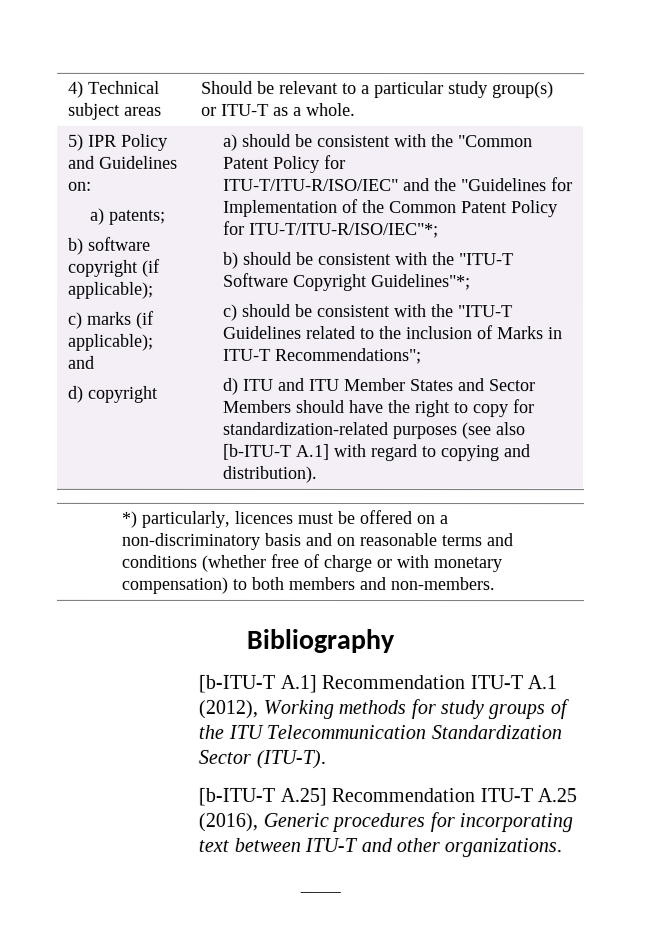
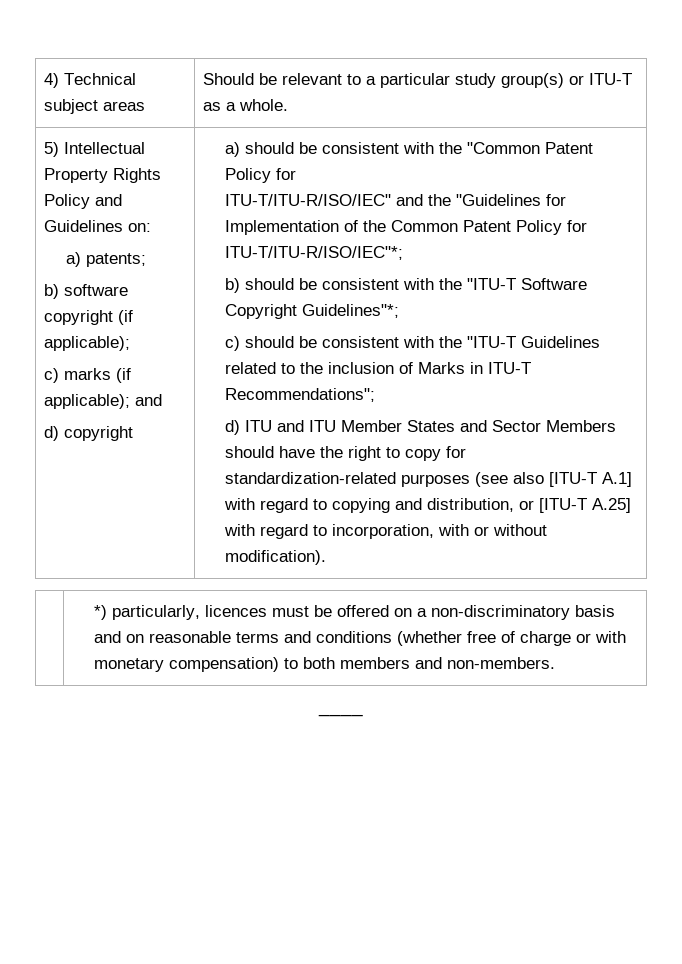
[88,134,118,147] IPR -> [64,142,146,154] [44,168,162,183] Intellectual Property Rights
[222,443,292,460] [b-ITU-T -> [548,472,597,487] [ITU-T
[221,465,318,483] distribution). -> [426,498,631,513] [223,524,547,539] [224,550,326,565] distribution, or [ITU-T A.25] with regard to incorporation, with or without modification).
[246,628,395,654] [198,674,557,693] [198,699,569,720] [198,724,562,740] [198,749,326,769] [198,787,577,806] [198,812,573,833] [198,837,563,858] // Bibliography // [b-ITU-T A.1] Recommendation ITU-T A.1 (2012), Working methods for study groups of the ITU Telecommunication Standardization Sector (ITU-T). // [b-ITU-T A.25] Recommendation ITU-T A.25 (2016), Generic procedures for incorporating text between ITU-T and other organizations. -> (555, 663) none

